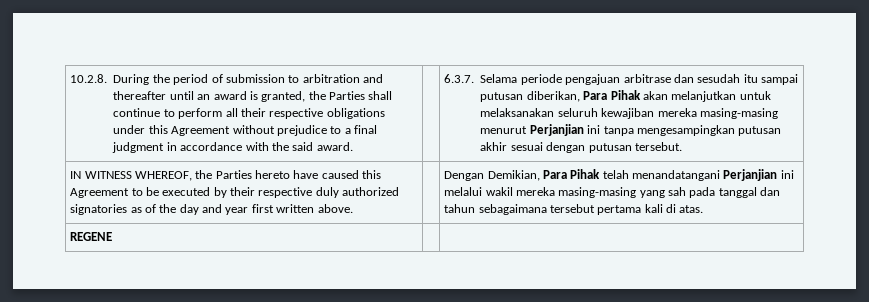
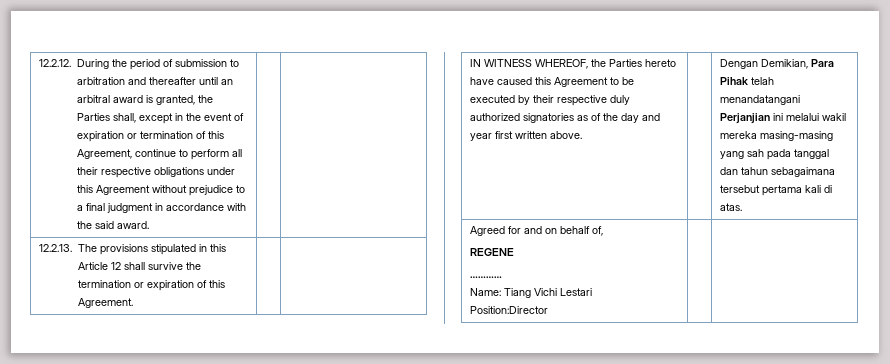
[70,74,108,83] 10.2.8. -> [39,59,72,67] 12.2.12.
(211, 97) none -> [76,95,110,103] arbitral
[368,91,393,100] shall -> [112,113,244,124] [76,131,224,142] [76,149,132,159] shall, except in the event of expiration or termination of this Agreement,
[444,74,799,85] [480,90,771,102] [480,108,778,119] [480,124,782,136] [480,142,682,153] 6.3.7. Selama periode pengajuan arbitrase dan sesudah itu sampai putusan diberikan, Para Pihak akan melanjutkan untuk melaksanakan seluruh kewajiban mereka masing-masing menurut Perjanjian ini tanpa mengesampingkan putusan akhir sesuai dengan putusan tersebut. -> [39,244,226,255] [77,262,201,270] [77,280,225,291] [77,298,133,308] // 12.2.13. The provisions stipulated in this Article 12 shall survive the termination or expiration of this Agreement. | |
[70,232,113,241] REGENE -> [470,226,604,236] [470,248,515,256] [470,276,503,278] [470,288,593,298] [470,306,549,314] Agreed for and on behalf of, // REGENE // ………… // Name: Tiang Vichi Lestari // Position:Director

